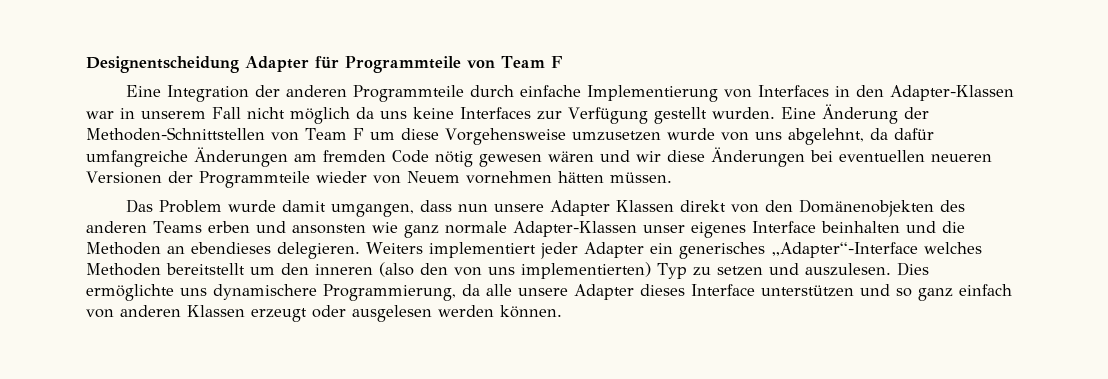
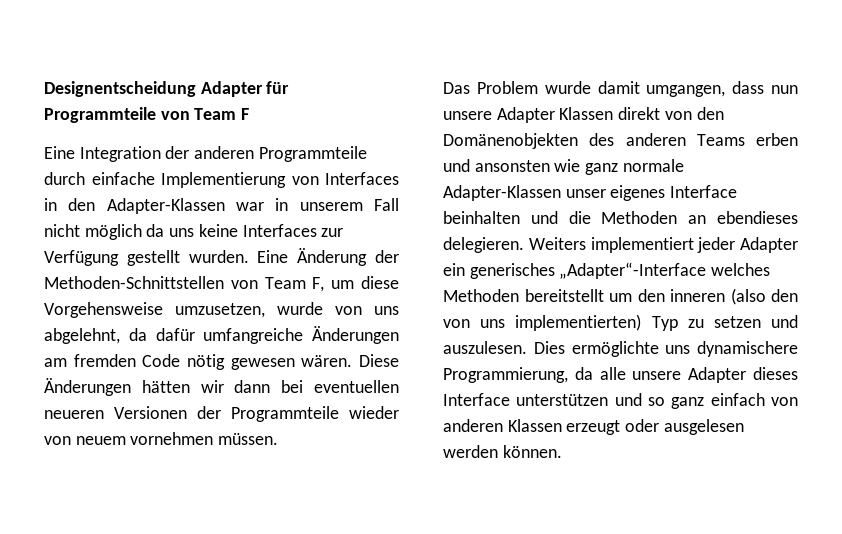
[352,128,364,140] F -> [312,277,325,292] F,
[571,131,661,141] umzusetzen -> [175,303,265,318] umzusetzen,
[548,147,805,167] wären und wir diese Änderungen -> [301,354,399,367] [44,378,271,396] wären. Diese Änderungen hätten wir dann
[406,171,604,184] Neuem vornehmen hätten -> [75,432,214,445] neuem vornehmen

